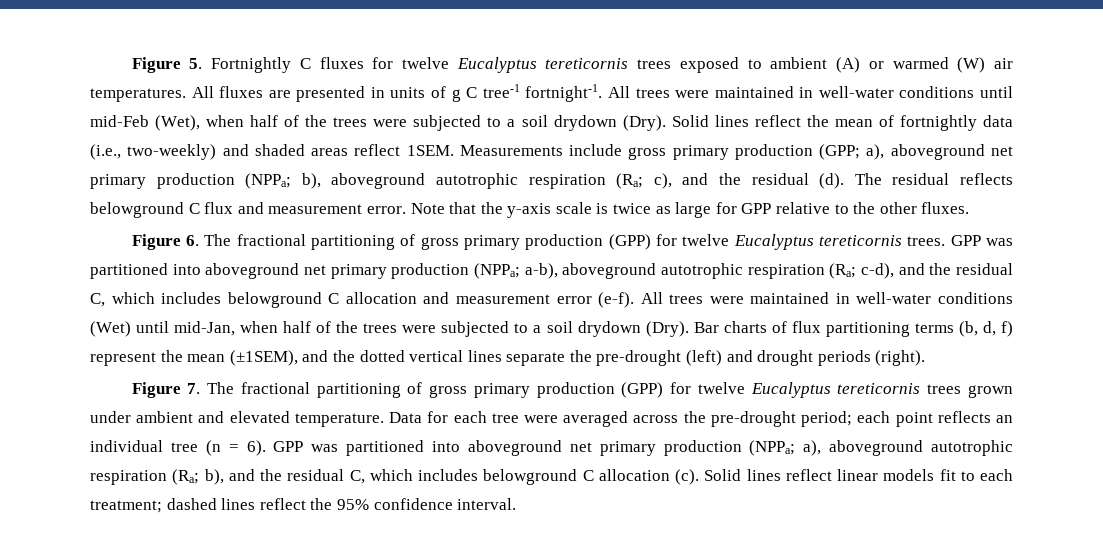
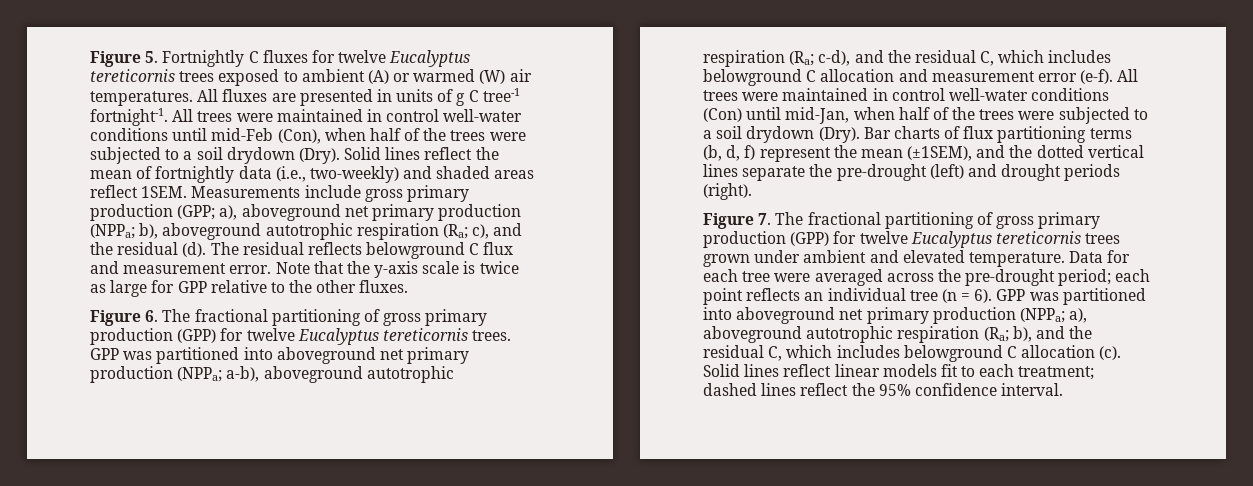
(814, 92) none -> [386,109,440,122] control
[155,115,201,131] (Wet), -> [277,129,321,144] (Con),
[856,292,1013,304] [90,321,131,337] well-water conditions (Wet) -> [891,88,1110,101] [703,108,742,122] control well-water conditions (Con)

